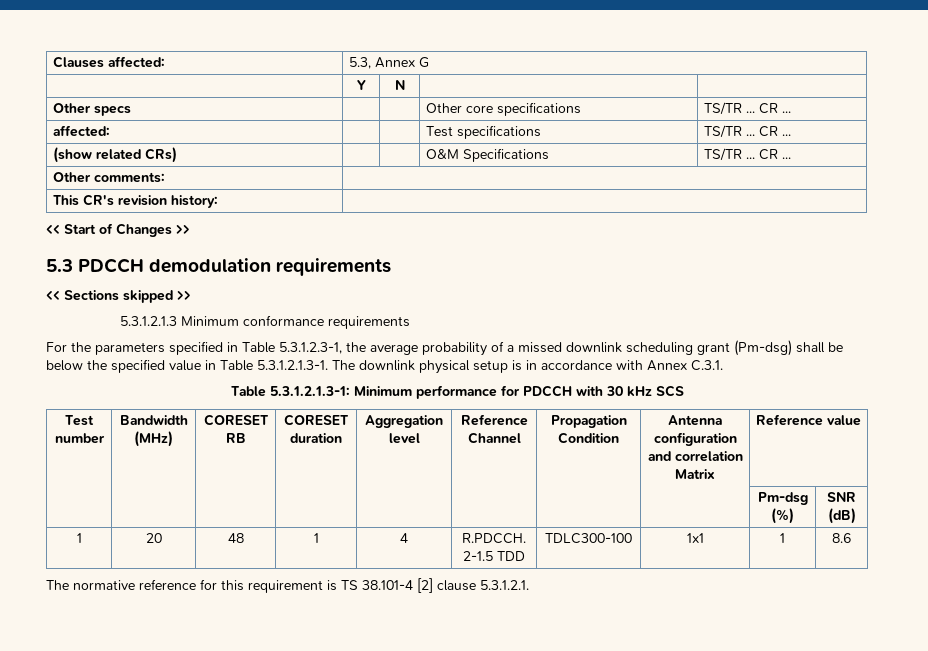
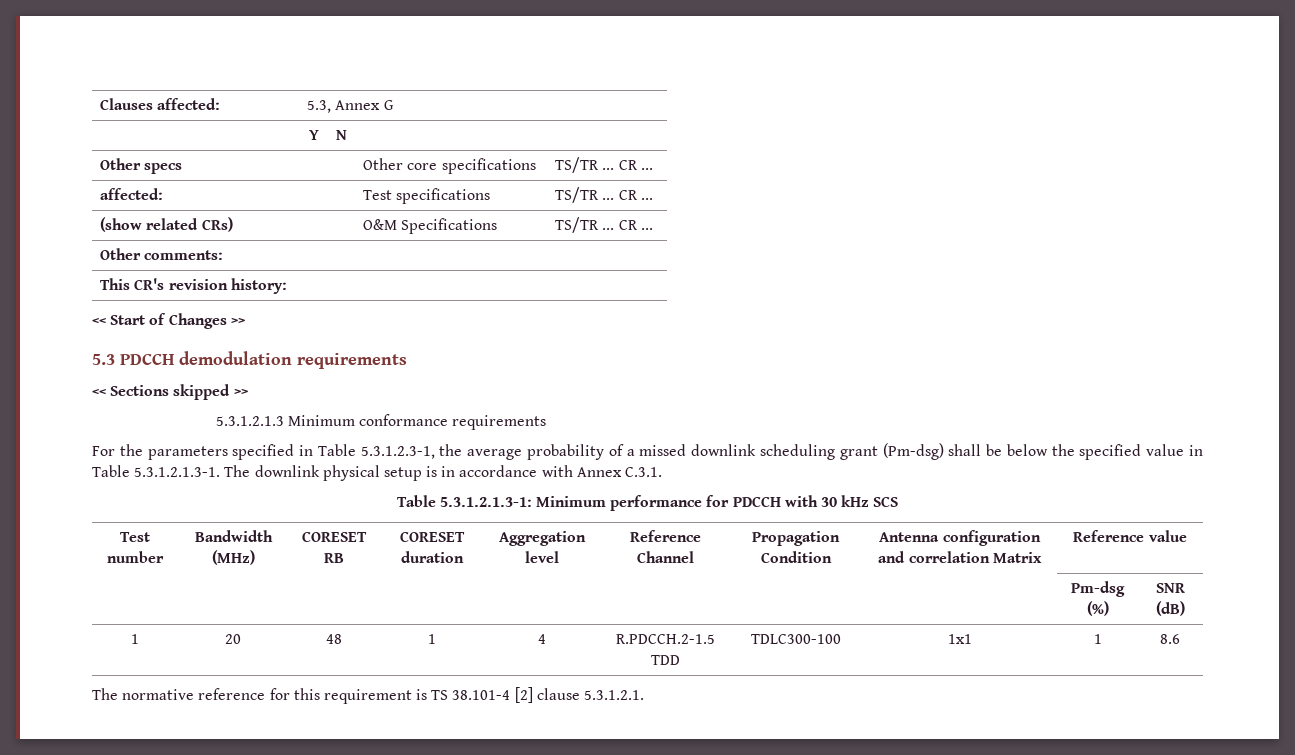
[462,533,526,544] [463,551,493,561] R.PDCCH. 2-1.5 -> [615,634,715,644] R.PDCCH.2-1.5

